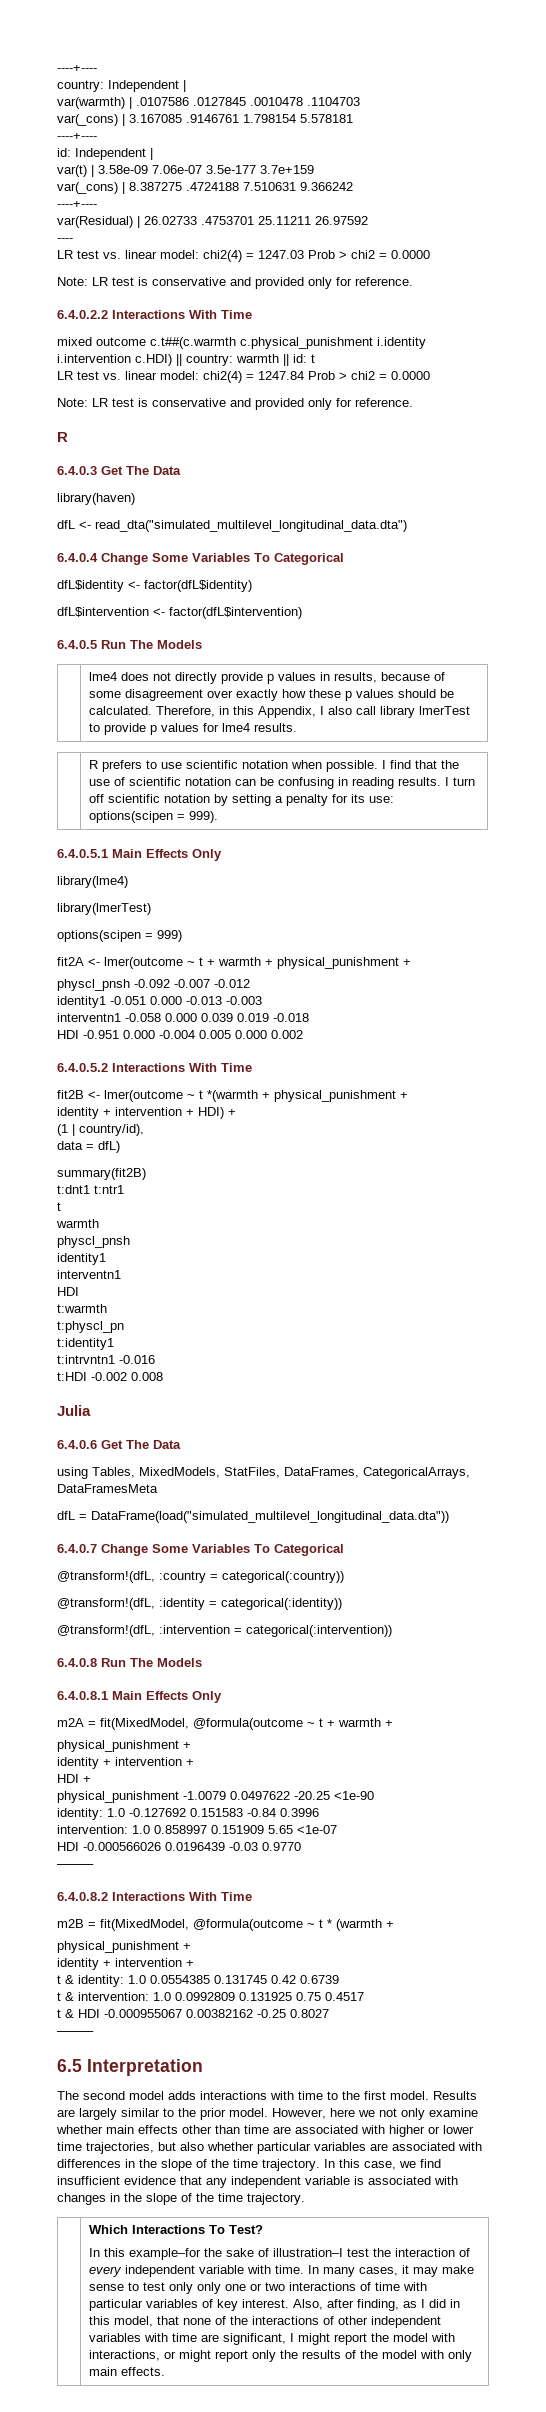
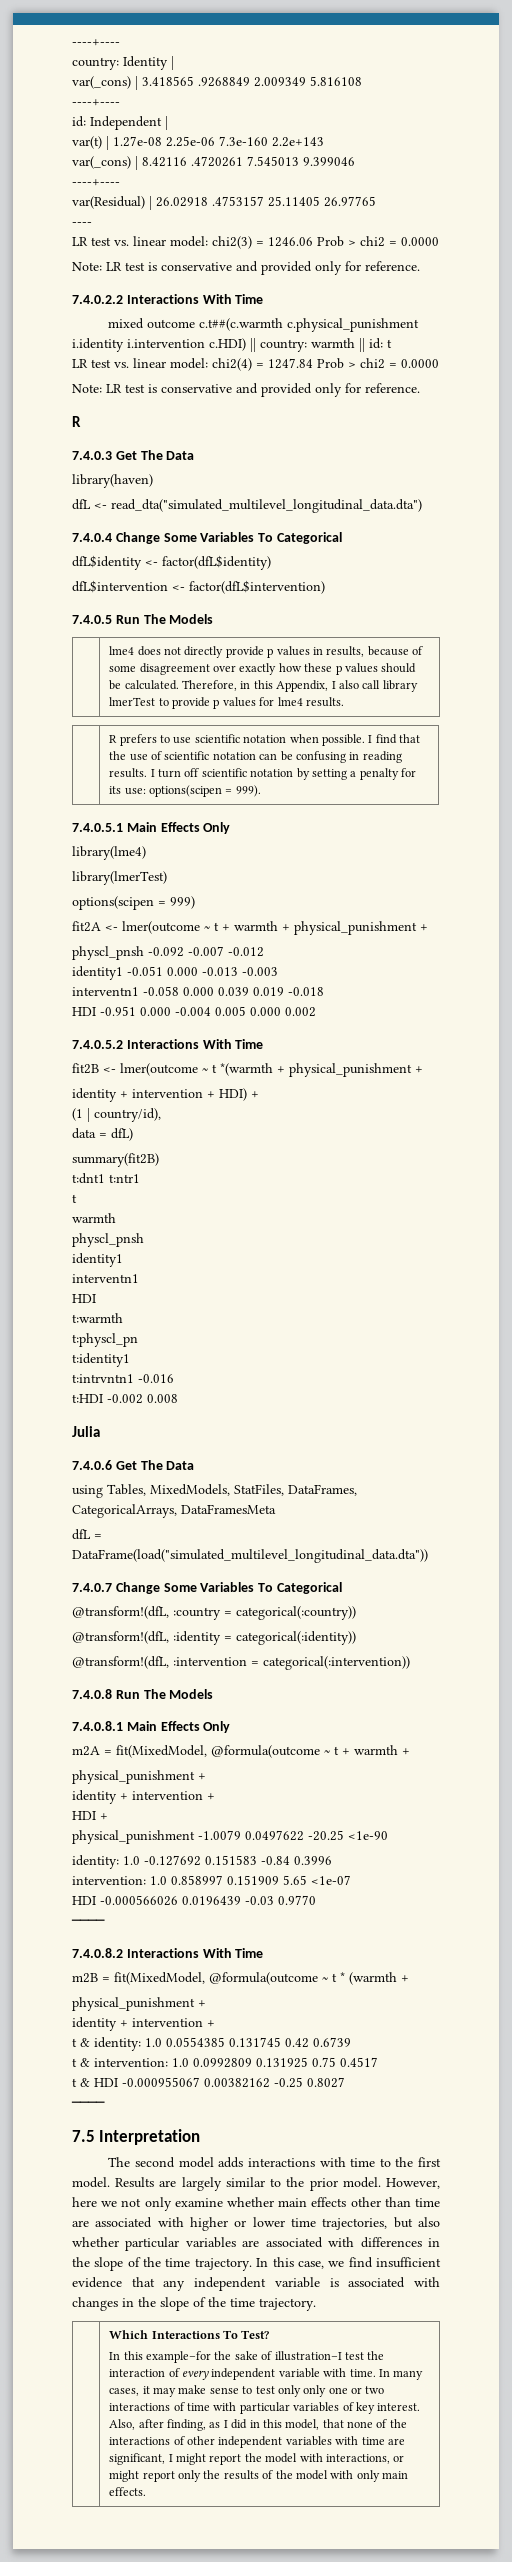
[108,80,186,92] [57,97,360,109] [57,114,353,126] Independent | // var(warmth) | .0107586 .0127845 .0010478 .1104703 // var(_cons) | 3.167085 .9146761 1.798154 5.578181 -> [123,56,174,70] [72,76,362,90] Identity | // var(_cons) | 3.418565 .9268849 2.009349 5.816108
[98,165,314,174] [57,182,353,194] 3.58e-09 7.06e-07 3.5e-177 3.7e+159 // var(_cons) | 8.387275 .4724188 7.510631 9.366242 -> [113,136,324,147] [72,156,355,170] 1.27e-08 2.25e-06 7.3e-160 2.2e+143 // var(_cons) | 8.42116 .4720261 7.545013 9.399046
[144,216,368,225] 26.02733 .4753701 25.11211 26.97592 -> [156,196,376,207] 26.02918 .4753157 25.11405 26.97765
[203,250,304,262] chi2(4) = 1247.03 -> [212,236,313,249] chi2(3) = 1246.06
[57,310,108,319] 6.4.0.2.2 -> [72,295,123,304] 7.4.0.2.2
[57,466,97,475] 6.4.0.3 -> [72,451,112,460] 7.4.0.3
[57,553,98,562] 6.4.0.4 -> [72,533,112,542] 7.4.0.4
[57,640,97,649] 6.4.0.5 -> [72,615,112,624] 7.4.0.5
[57,849,108,858] 6.4.0.5.1 -> [72,823,123,832] 7.4.0.5.1
[57,1063,108,1072] 6.4.0.5.2 -> [72,1040,123,1049] 7.4.0.5.2
[57,1440,97,1449] 6.4.0.6 -> [72,1460,112,1470] 7.4.0.6
[57,1544,97,1553] 6.4.0.7 -> [72,1583,112,1592] 7.4.0.7
[57,1658,202,1667] [57,1691,108,1700] 6.4.0.8 Run The Models // 6.4.0.8.1 -> [72,1689,214,1699] [72,1721,123,1731] 7.4.0.8 Run The Models // 7.4.0.8.1
[57,1892,108,1901] 6.4.0.8.2 -> [72,1948,123,1958] 7.4.0.8.2
[57,2059,82,2072] 6.5 -> [72,2130,95,2142] 7.5

